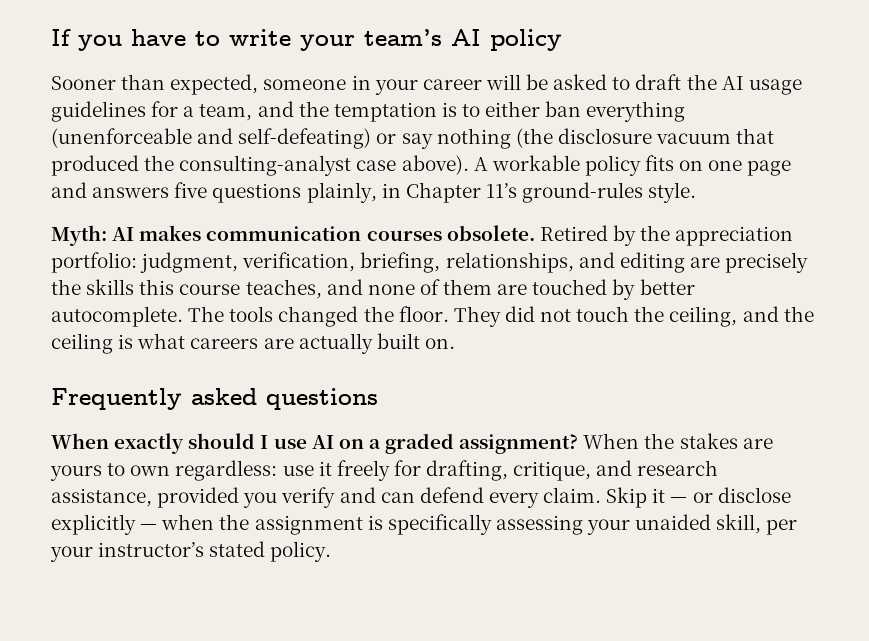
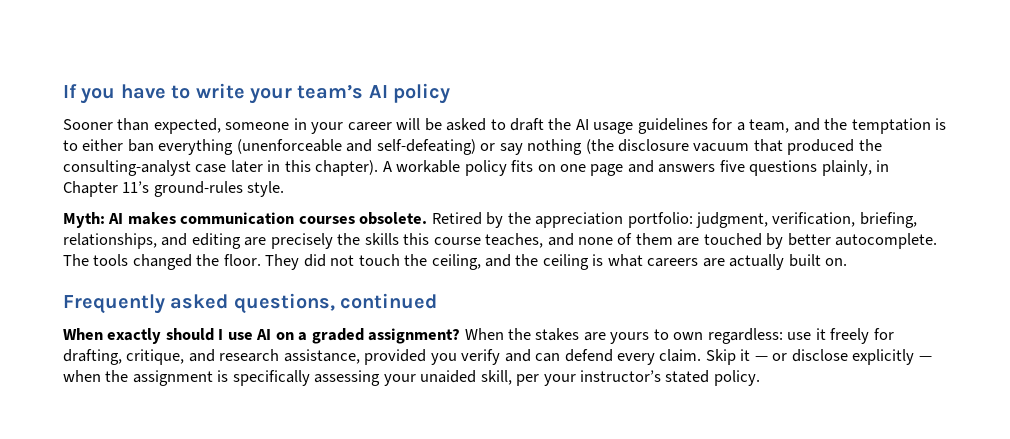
[401,155,469,175] above). -> [230,160,379,176] later in this chapter).
[266,388,378,410] questions -> [233,293,438,314] questions, continued

